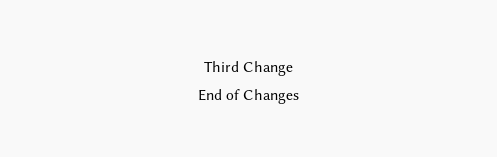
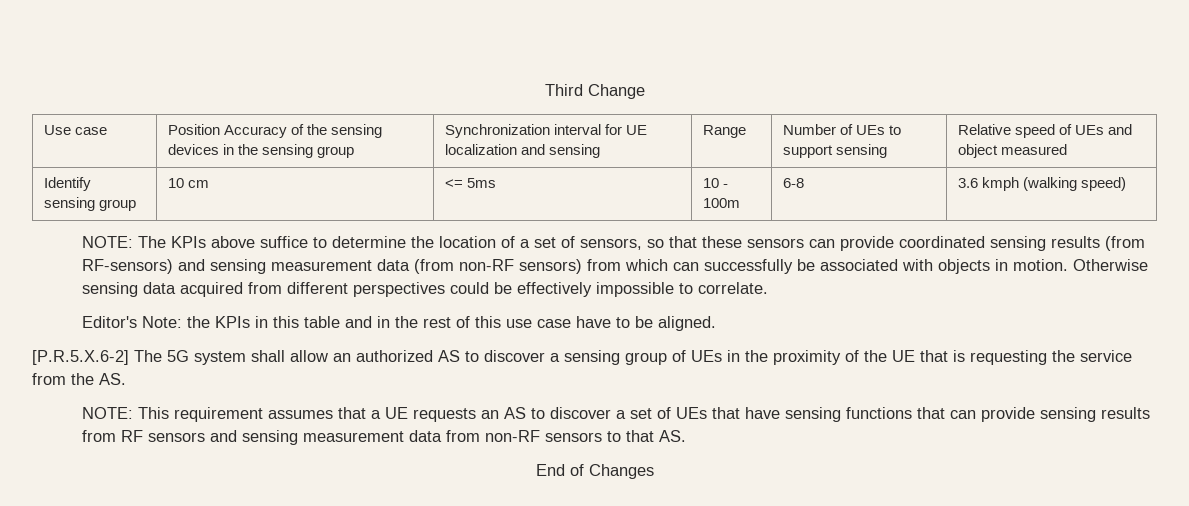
(294, 68) none -> [43,125,107,135] [167,124,382,138] [167,144,354,158] [444,124,647,138] [444,144,600,158] [702,125,746,138] [782,124,901,135] [782,144,887,158] [957,124,1132,138] [957,144,1067,158] [43,177,91,191] [43,197,136,211] [167,178,209,188] [444,178,496,188] [702,178,728,188] [702,198,740,208] [782,178,804,188] [957,177,1126,191] [82,236,1146,251] [82,259,1149,274] [82,282,769,297] [82,316,717,331] [32,350,1132,365] [32,373,126,385] [82,407,1151,422] [82,430,687,445] // Use case | Position Accuracy of the sensing devices in the sensing group | Synchronization interval for UE localization and sensing | Range | Number of UEs to support sensing | Relative speed of UEs and object measured // Identify sensing group | 10 cm | <= 5ms | 10 - 100m | 6-8 | 3.6 kmph (walking speed) // NOTE: The KPIs above suffice to determine the location of a set of sensors, so that these sensors can provide coordinated sensing results (from RF-sensors) and sensing measurement data (from non-RF sensors) from which can successfully be associated with objects in motion. Otherwise sensing data acquired from different perspectives could be effectively impossible to correlate. // Editor's Note: the KPIs in this table and in the rest of this use case have to be aligned. // [P.R.5.X.6-2] The 5G system shall allow an authorized AS to discover a sensing group of UEs in the proximity of the UE that is requesting the service from the AS. // NOTE: This requirement assumes that a UE requests an AS to discover a set of UEs that have sensing functions that can provide sensing results from RF sensors and sensing measurement data from non-RF sensors to that AS.

